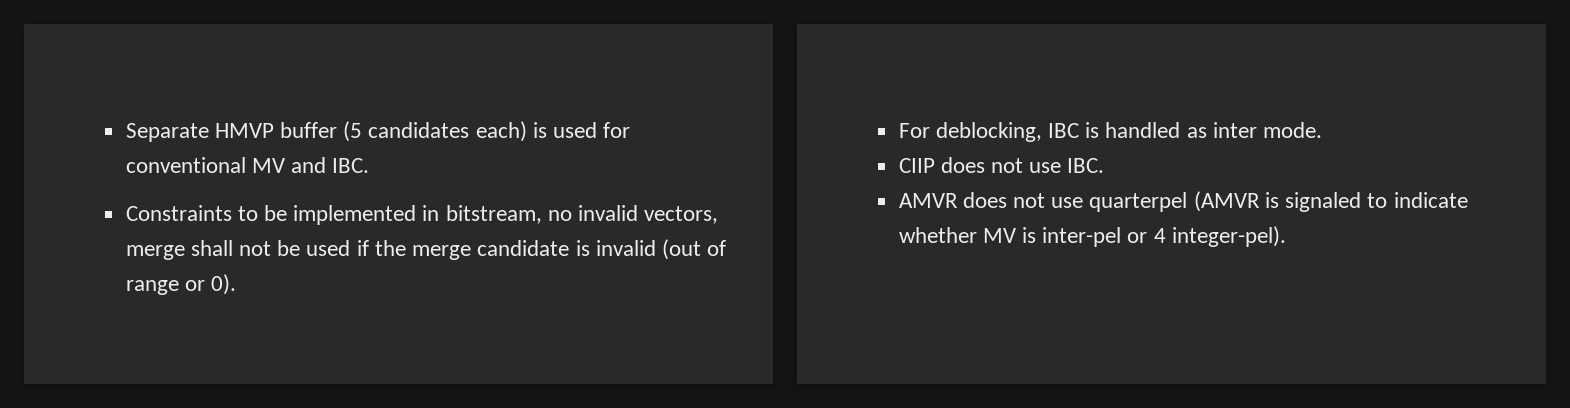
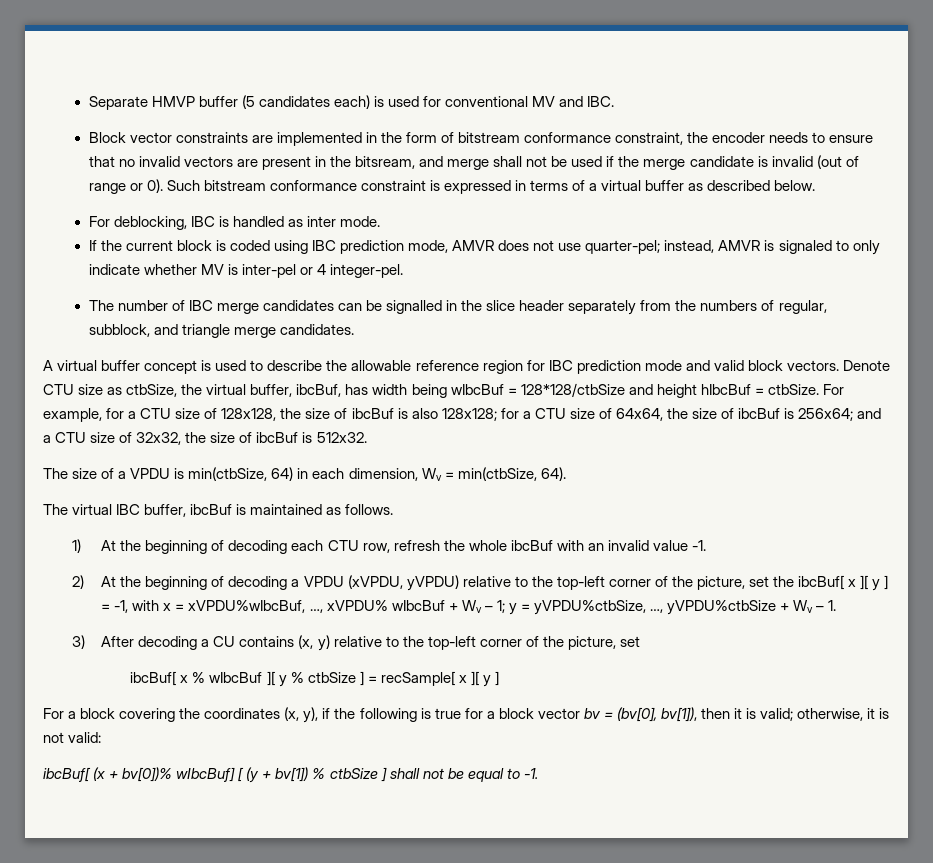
[125,205,719,225] Constraints to be implemented in bitstream, no invalid vectors, -> [88,132,874,146] [88,156,444,170] Block vector constraints are implemented in the form of bitstream conformance constraint, the encoder needs to ensure that no invalid vectors are present in the bitsream, and
(237, 284) none -> [166,180,816,194] Such bitstream conformance constraint is expressed in terms of a virtual buffer as described below.
[898,157,1105,173] CIIP does not use IBC. // -> [88,240,449,254] If the current block is coded using IBC prediction mode,
[1089,191,1260,212] quarterpel (AMVR -> [585,240,761,254] quarter-pel; instead, AMVR
(1388, 200) none -> [852,240,880,255] only
[1171,226,1286,247] integer-pel). -> [329,264,403,278] [88,300,827,315] [88,324,354,338] [43,360,890,374] [43,383,844,398] [43,408,882,422] [43,432,367,445] [43,467,566,481] [43,504,394,517] [72,539,707,554] [72,575,889,591] [101,600,837,615] [72,635,640,651] [130,671,500,687] [43,707,890,723] [43,732,102,743] [43,767,538,783] integer-pel. // The number of IBC merge candidates can be signalled in the slice header separately from the numbers of regular, subblock, and triangle merge candidates. // A virtual buffer concept is used to describe the allowable reference region for IBC prediction mode and valid block vectors. Denote CTU size as ctbSize, the virtual buffer, ibcBuf, has width being wIbcBuf = 128*128/ctbSize and height hIbcBuf = ctbSize. For example, for a CTU size of 128x128, the size of ibcBuf is also 128x128; for a CTU size of 64x64, the size of ibcBuf is 256x64; and a CTU size of 32x32, the size of ibcBuf is 512x32. // The size of a VPDU is min(ctbSize, 64) in each dimension, Wv = min(ctbSize, 64). // The virtual IBC buffer, ibcBuf is maintained as follows. // 1) At the beginning of decoding each CTU row, refresh the whole ibcBuf with an invalid value -1. // 2) At the beginning of decoding a VPDU (xVPDU, yVPDU) relative to the top-left corner of the picture, set the ibcBuf[ x ][ y ] = -1, with x = xVPDU%wIbcBuf, …, xVPDU% wIbcBuf + Wv – 1; y = yVPDU%ctbSize, …, yVPDU%ctbSize + Wv – 1. // 3) After decoding a CU contains (x, y) relative to the top-left corner of the picture, set // ibcBuf[ x % wIbcBuf ][ y % ctbSize ] = recSample[ x ][ y ] // For a block covering the coordinates (x, y), if the following is true for a block vector bv = (bv[0], bv[1]), then it is valid; otherwise, it is not valid: // ibcBuf[ (x + bv[0])% wIbcBuf] [ (y + bv[1]) % ctbSize ] shall not be equal to -1.

